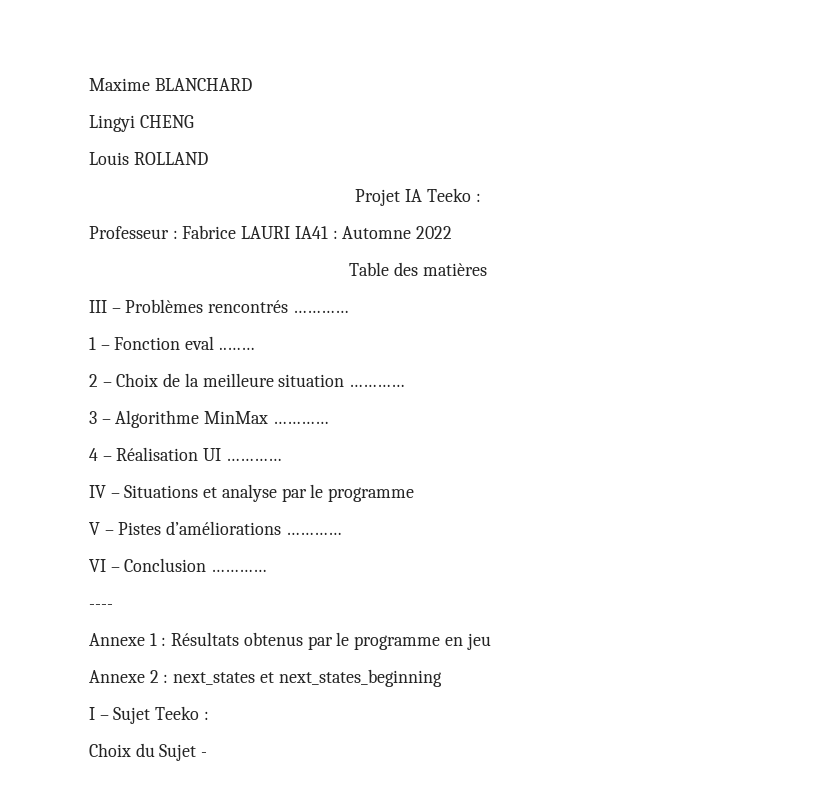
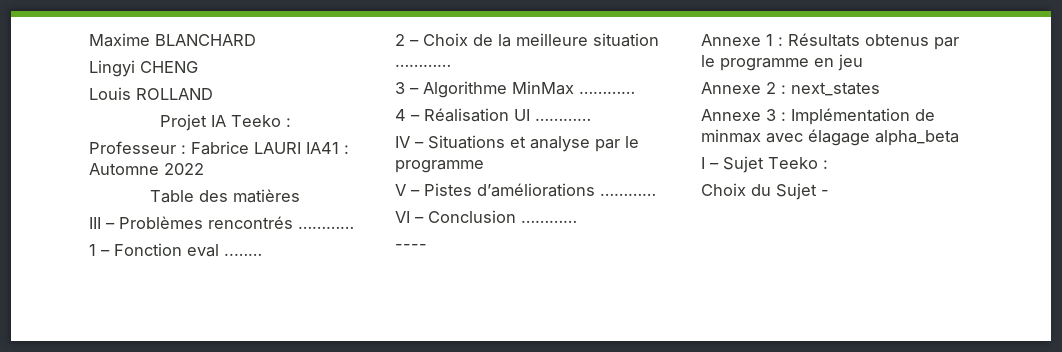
[259,669,442,687] et next_states_beginning -> [701,108,935,125] [701,129,959,146] // Annexe 3 : Implémentation de minmax avec élagage alpha_beta

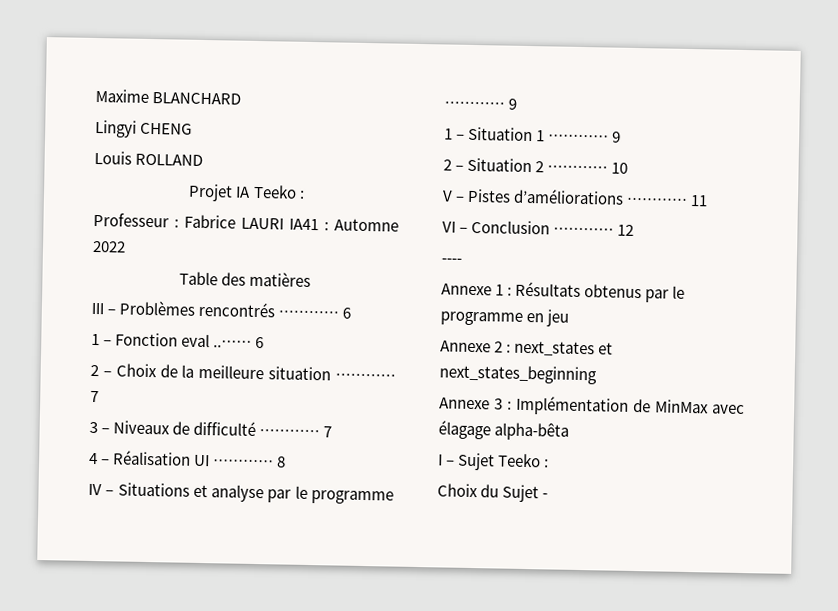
(354, 227) none -> [342,307,352,319] 6
(262, 254) none -> [255,336,265,349] 6
(451, 65) none -> [90,390,99,403] 7
[423,81,635,98] Algorithme MinMax ………… -> [113,420,333,438] Niveaux de difficulté ………… 7
(591, 119) none -> [276,456,287,468] 8
(484, 166) none -> [444,98,518,110] [444,126,622,143] [443,157,629,174] ………… 9 // 1 – Situation 1 ………… 9 // 2 – Situation 2 ………… 10
(656, 194) none -> [690,195,709,207] 11
(577, 221) none -> [617,224,635,236] 12
(880, 89) none -> [598,342,614,355] [439,364,597,385] et next_states_beginning
[701,129,761,143] minmax -> [655,399,709,414] MinMax
[875,130,959,146] alpha_beta -> [494,422,570,441] alpha-bêta

